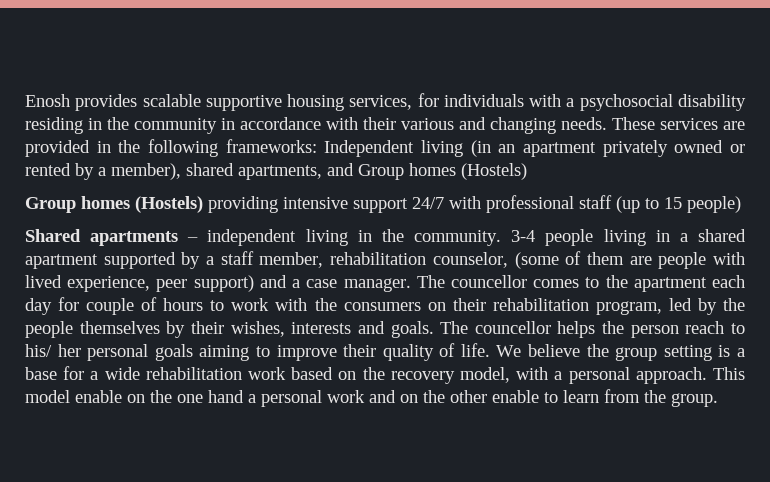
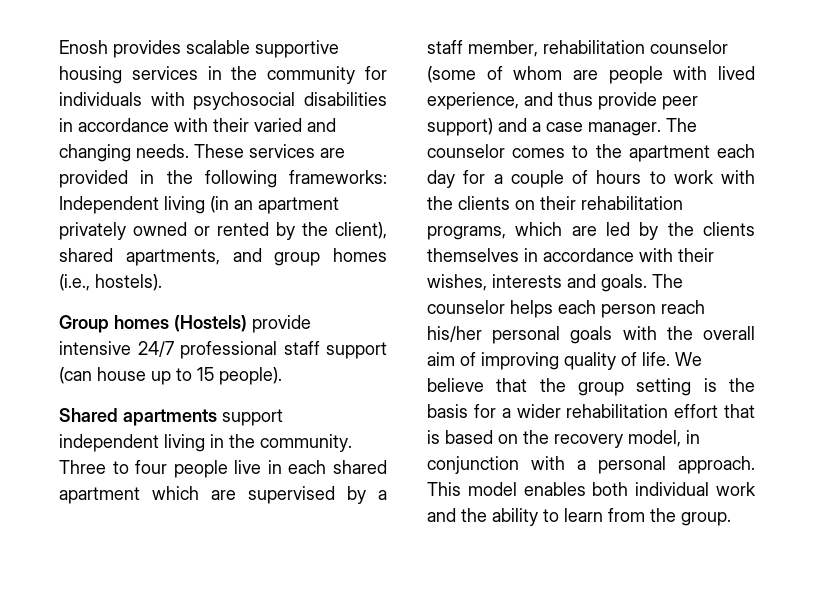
[349,93,746,111] [25,117,454,134] services, for individuals with a psychosocial disability residing in the community in accordance with their various -> [131,66,388,84] [59,92,387,110] [59,118,302,132] services in the community for individuals with psychosocial disabilities in accordance with their varied
[98,163,181,180] a member), -> [302,222,387,239] the client),
[358,163,527,180] [25,195,640,213] Group homes (Hostels) // Group homes (Hostels) providing intensive support 24/7 with professional staff (up -> [274,248,387,266] [59,274,162,291] [59,315,311,333] [59,341,387,359] [59,367,171,385] group homes (i.e., hostels). // Group homes (Hostels) provide intensive 24/7 professional staff support (can house up
[687,196,741,213] people) -> [219,367,282,385] people).
[187,237,199,242] – -> [222,409,283,426] support
[511,229,746,246] [25,252,176,269] 3-4 people living in a shared apartment supported -> [59,460,387,478] [59,486,335,504] Three to four people live in each shared apartment which are supervised
[432,252,508,268] counselor, -> [650,40,728,54] counselor
[586,252,624,265] them -> [513,66,563,80] whom
(151, 284) none -> [524,92,657,110] and thus provide
[450,275,527,288] councellor -> [427,144,505,158] counselor
(80, 304) none -> [493,174,503,184] a
[343,302,421,311] consumers -> [458,196,510,210] clients
[595,298,745,315] [25,321,186,338] program, led by the people themselves by -> [427,222,755,240] [427,248,673,262] programs, which are led by the clients themselves in accordance with
[474,321,745,338] [25,344,377,361] councellor helps the person reach to his/ her personal goals aiming to improve their -> [427,300,705,318] [427,326,755,344] [427,352,559,370] counselor helps each person reach his/her personal goals with the overall aim of improving
(581, 350) none -> [496,378,528,392] that
[737,348,745,357] [25,366,286,380] a base for a wide rehabilitation work -> [729,378,755,392] [427,404,755,418] [427,430,440,444] the basis for a wider rehabilitation effort that is
(510, 375) none -> [686,430,700,444] [427,456,519,474] in conjunction
[75,390,539,407] enable on the one hand a personal work and on the other enable -> [523,482,756,496] [427,508,538,526] enables both individual work and the ability

